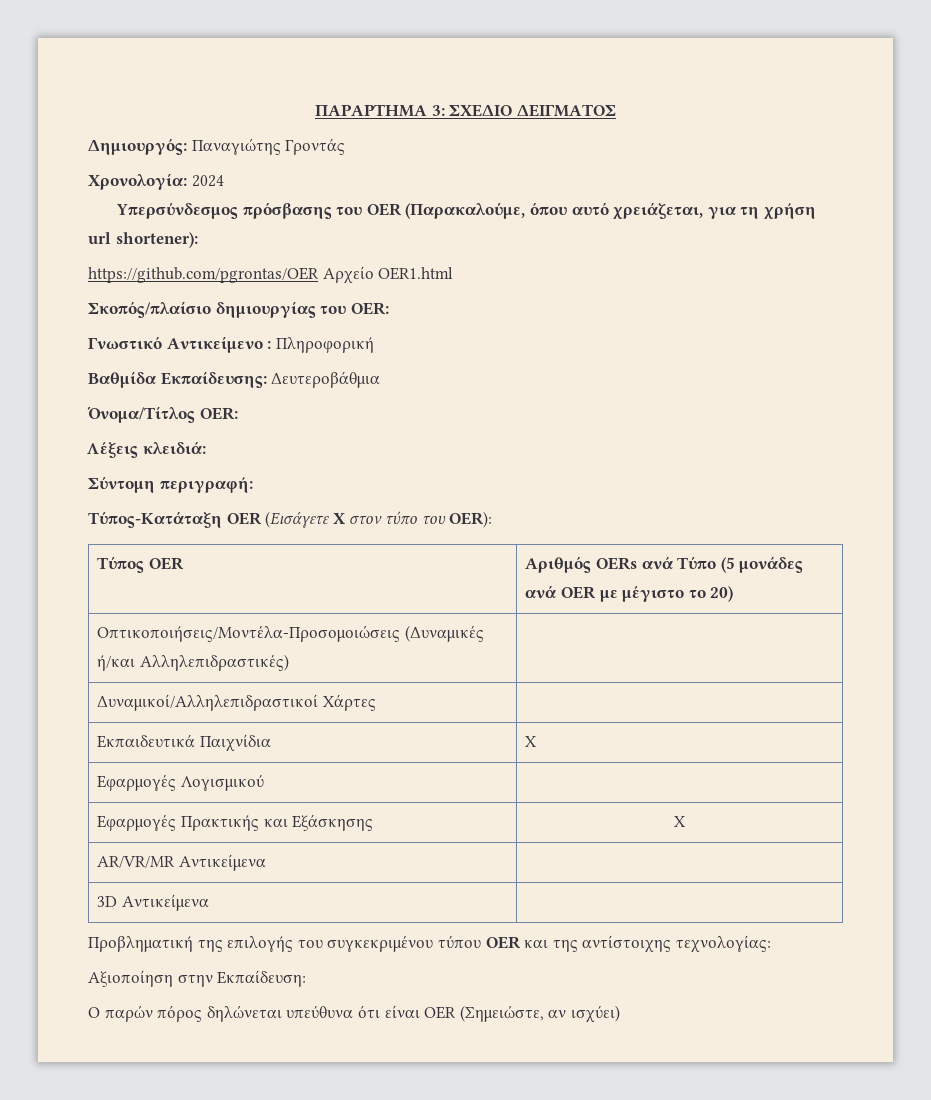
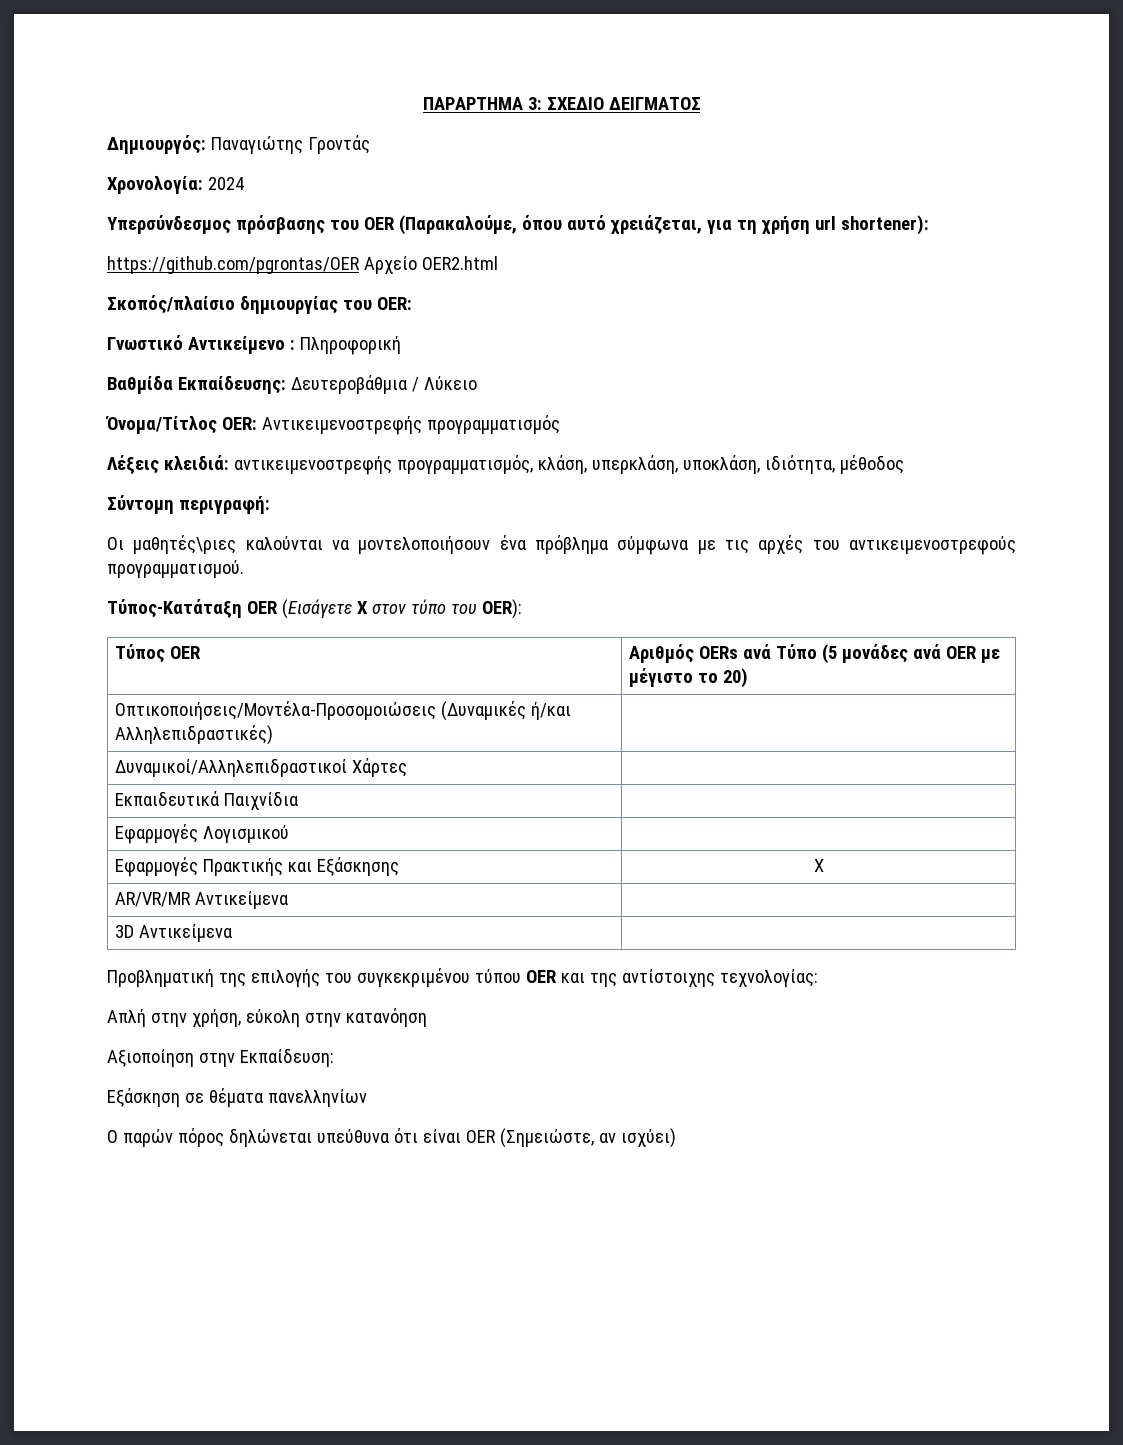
[378,267,454,280] OER1.html -> [421,256,498,270] OER2.html
(381, 379) none -> [411,376,477,392] / Λύκειο
(238, 413) none -> [261,415,560,435] Αντικειμενοστρεφής προγραμματισμός
[88,476,253,493] // Σύντομη περιγραφή: -> [233,455,904,475] [107,495,270,515] [107,535,1017,555] [107,560,244,578] αντικειμενοστρεφής προγραμματισμός, κλάση, υπερκλάση, υποκλάση, ιδιότητα, μέθοδος // Σύντομη περιγραφή: // Οι μαθητές\ριες καλούνται να μοντελοποιήσουν ένα πρόβλημα σύμφωνα με τις αρχές του αντικειμενοστρεφούς προγραμματισμού.
[525,736,537,747] Χ -> (298, 800) none
(771, 944) none -> [107,1008,427,1027] // Απλή στην χρήση, εύκολη στην κατανόηση
(307, 978) none -> [107,1088,367,1107] // Εξάσκηση σε θέματα πανελληνίων

